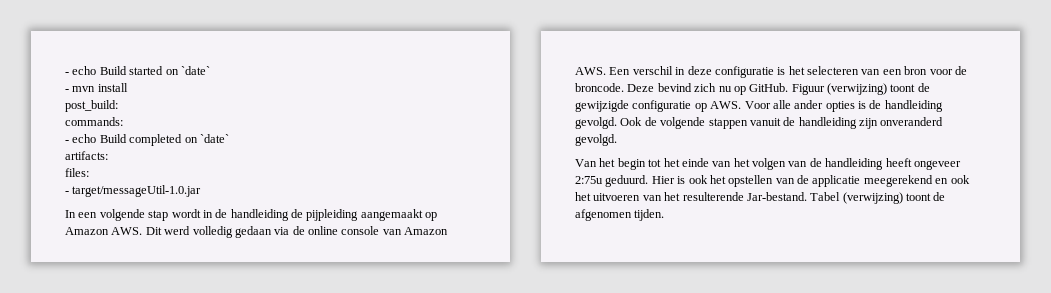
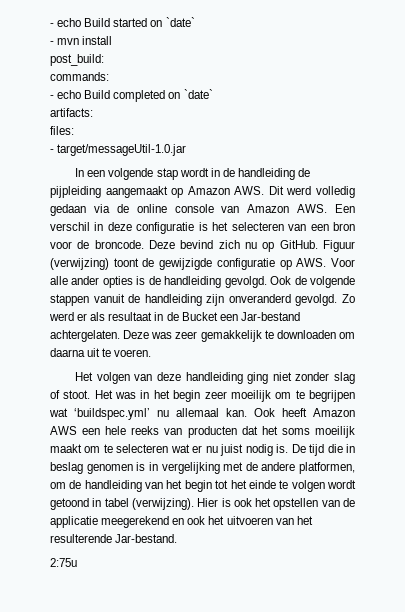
[575,159,597,167] // Van -> [341,294,355,303] [49,312,300,321] [50,330,355,342] [50,348,152,357] [75,372,355,384] [50,390,355,402] [49,408,355,420] [50,426,355,438] [50,444,355,456] [50,462,355,474] [50,480,164,492] Zo werd er als resultaat in de Bucket een Jar-bestand achtergelaten. Deze was zeer gemakkelijk te downloaden om daarna uit te voeren. // Het volgen van deze handleiding ging niet zonder slag of stoot. Het was in het begin zeer moeilijk om te begrijpen wat ‘buildspec.yml’ nu allemaal kan. Ook heeft Amazon AWS een hele reeks van producten dat het soms moeilijk maakt om te selecteren wat er nu juist nodig is. De tijd die in beslag genomen is in vergelijking met de andere platformen, om de handleiding van
[712,158,961,170] [575,175,649,187] van het volgen van de handleiding heeft ongeveer 2:75u geduurd. -> [279,480,357,492] [50,498,194,510] te volgen wordt getoond in tabel (verwijzing).
[810,192,946,204] [575,209,665,221] Tabel (verwijzing) toont de afgenomen tijden. -> [50,558,77,567] // 2:75u

